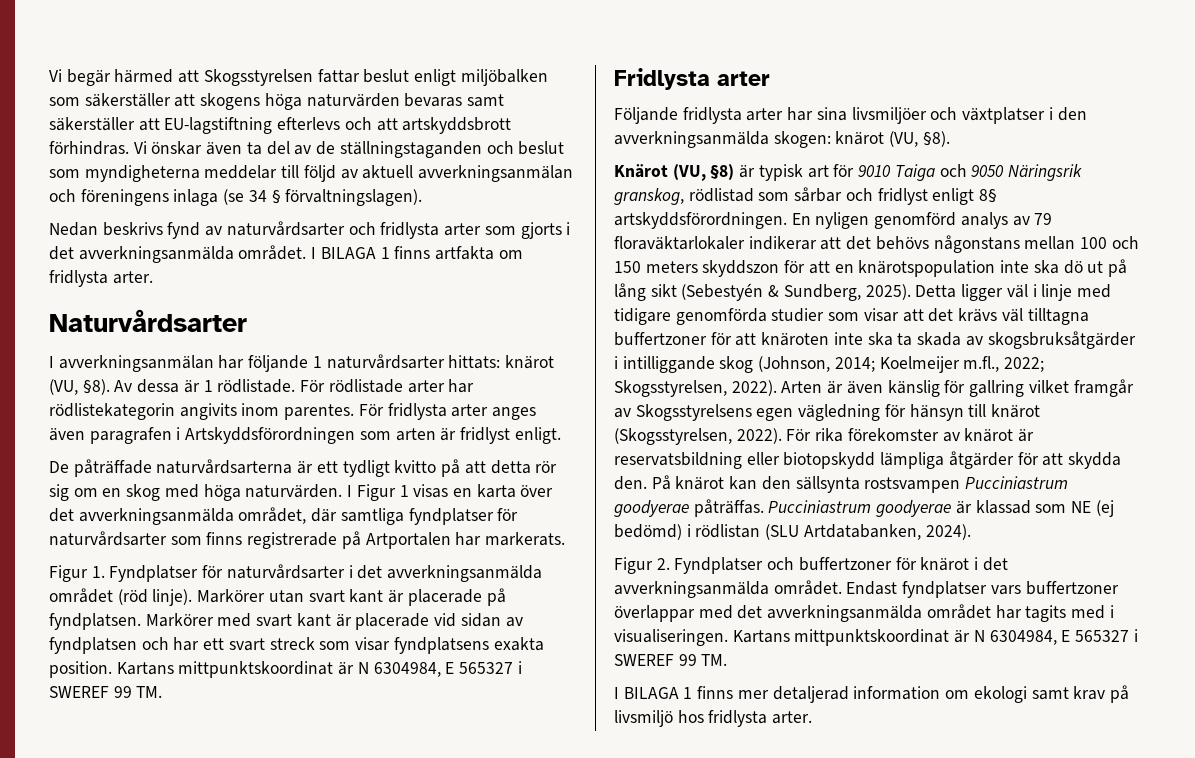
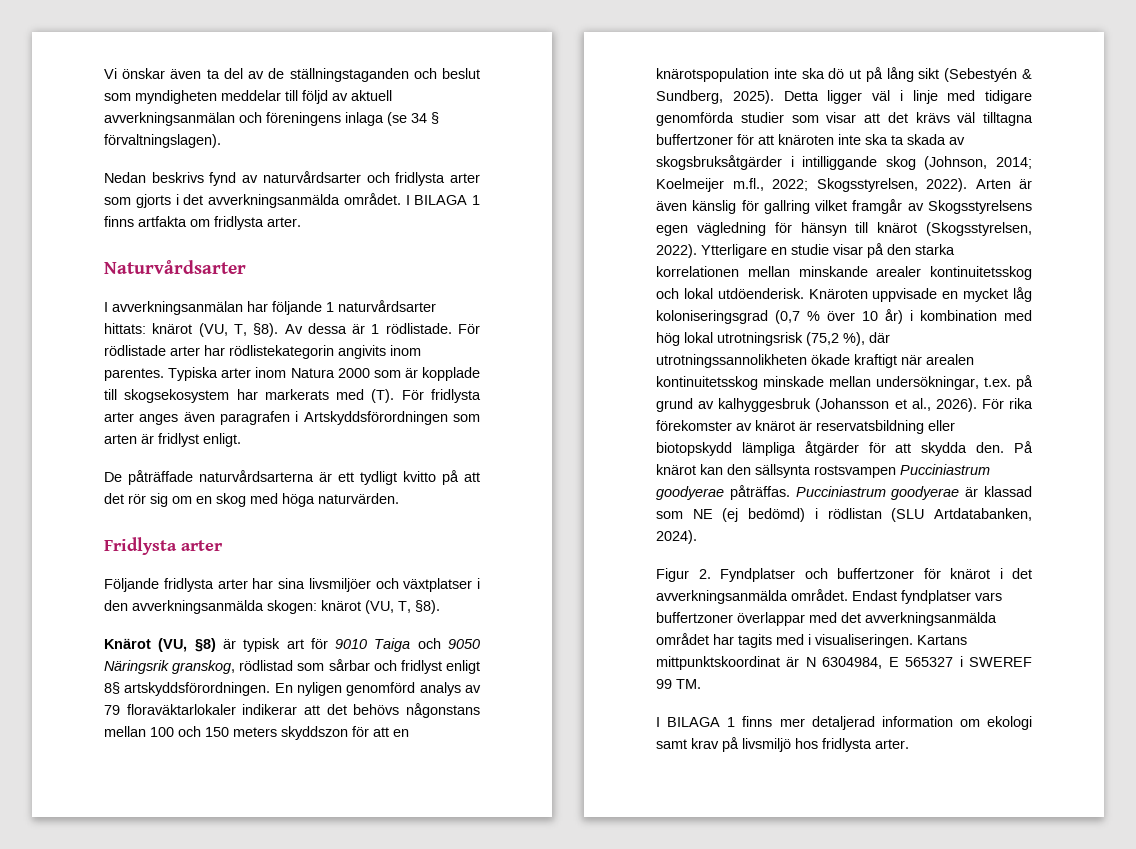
[49,69,548,86] [49,93,505,110] [49,117,512,134] [49,141,147,155] Vi begär härmed att Skogsstyrelsen fattar beslut enligt miljöbalken som säkerställer att skogens höga naturvärden bevaras samt säkerställer att EU-lagstiftning efterlevs och att artskyddsbrott förhindras. Vi -> [104,68,117,79] Vi
[84,165,200,182] myndigheterna -> [135,90,217,104] myndigheten
(78, 387) none -> [233,324,247,336] T,
(355, 412) none -> [168,367,480,381] [104,389,395,403] Typiska arter inom Natura 2000 som är kopplade till skogsekosystem har markerats med (T).
[490,460,531,474] detta -> [104,493,124,504] det
[347,484,554,501] [49,507,519,525] [49,531,566,549] [49,564,543,582] [49,588,506,606] [49,613,523,630] [49,637,544,654] [49,661,522,678] [49,686,163,698] I Figur 1 visas en karta över det avverkningsanmälda området, där samtliga fyndplatser för naturvårdsarter som finns registrerade på Artportalen har markerats. // Figur 1. Fyndplatser för naturvårdsarter i det avverkningsanmälda området (röd linje). Markörer utan svart kant är placerade på fyndplatsen. Markörer med svart kant är placerade vid sidan av fyndplatsen och har ett svart streck som visar fyndplatsens exakta position. Kartans mittpunktskoordinat är N 6304984, E 565327 i SWEREF 99 TM. -> (399, 498) none
(919, 139) none -> [398,601,411,613] T,
(782, 436) none -> [701,243,955,258] [656,266,1032,280] [656,287,1032,302] [656,309,1032,324] [656,332,890,346] [656,354,974,368] [656,375,1033,390] [656,398,977,412] Ytterligare en studie visar på den starka korrelationen mellan minskande arealer kontinuitetsskog och lokal utdöenderisk. Knäroten uppvisade en mycket låg koloniseringsgrad (0,7 % över 10 år) i kombination med hög lokal utrotningsrisk (75,2 %), där utrotningssannolikheten ökade kraftigt när arealen kontinuitetsskog minskade mellan undersökningar, t.ex. på grund av kalhyggesbruk (Johansson et al., 2026).

